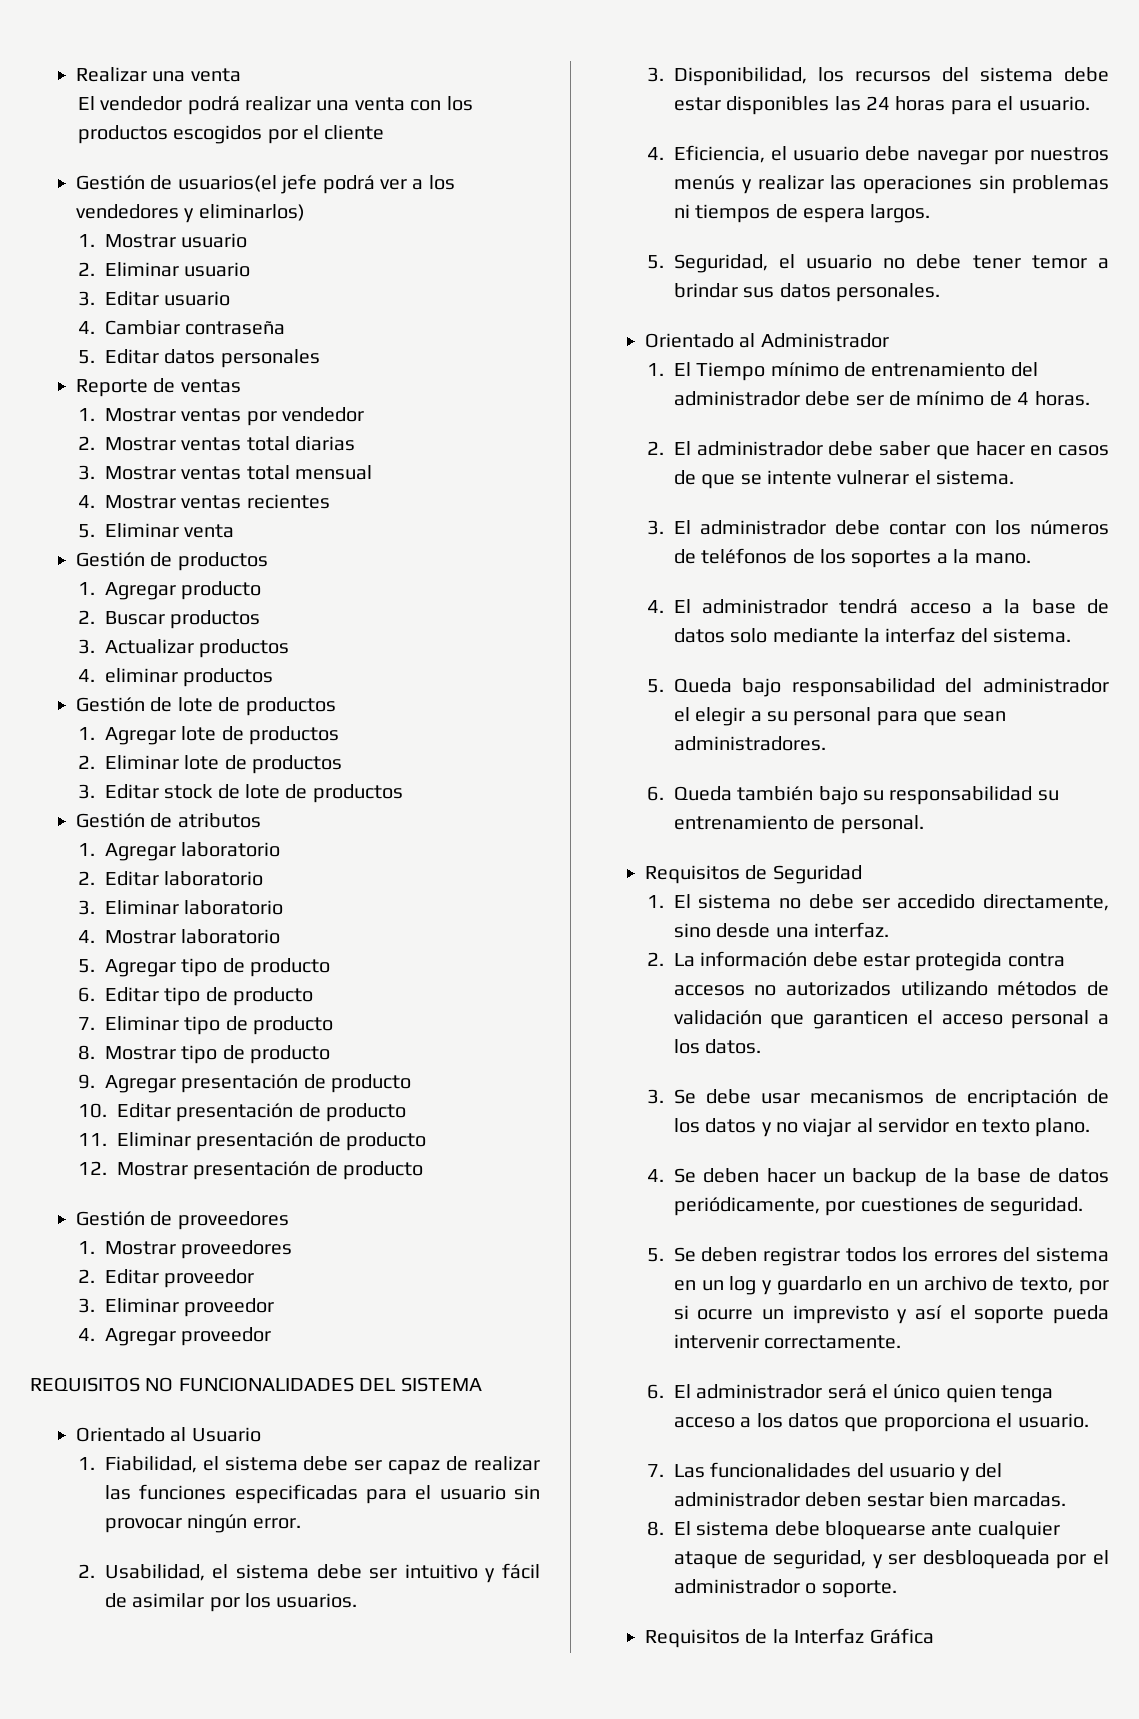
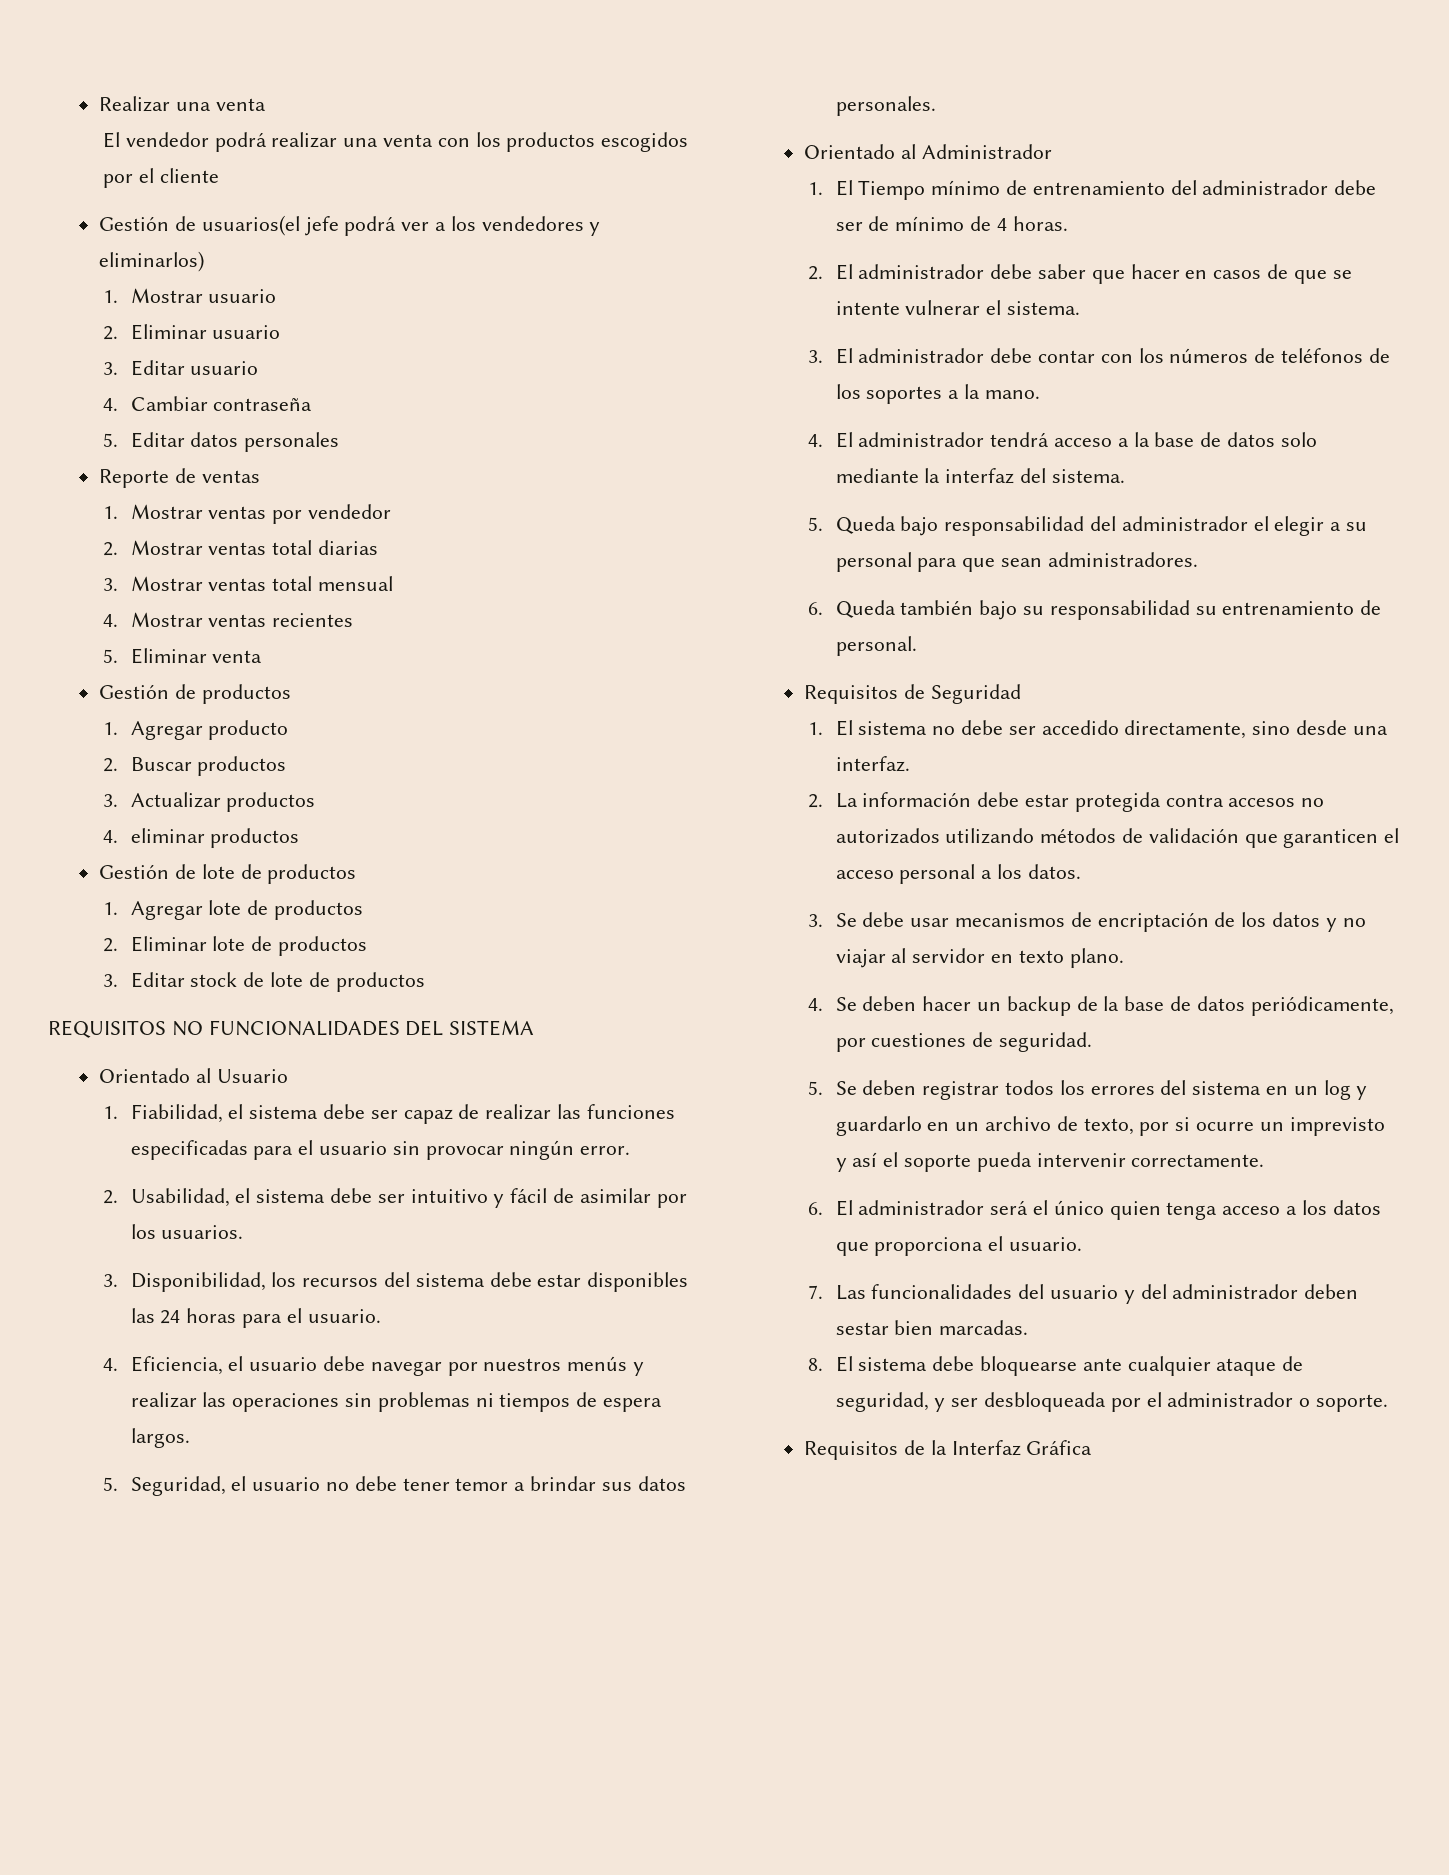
[75,813,261,828] [77,842,281,861] [77,871,264,886] [77,900,284,915] [77,929,281,944] [77,958,330,977] [77,987,313,1006] [77,1016,333,1035] [77,1045,330,1064] [77,1074,411,1093] [77,1103,406,1122] [77,1132,426,1151] [77,1161,423,1180] [75,1211,289,1230] [77,1240,293,1259] [77,1269,255,1288] [77,1298,275,1317] [77,1327,272,1346] // Gestión de atributos // 1. Agregar laboratorio // 2. Editar laboratorio // 3. Eliminar laboratorio // 4. Mostrar laboratorio // 5. Agregar tipo de producto // 6. Editar tipo de producto // 7. Eliminar tipo de producto // 8. Mostrar tipo de producto // 9. Agregar presentación de producto // 10. Editar presentación de producto // 11. Eliminar presentación de producto // 12. Mostrar presentación de producto // Gestión de proveedores // 1. Mostrar proveedores // 2. Editar proveedor // 3. Eliminar proveedor // 4. Agregar proveedor -> (425, 982) none

